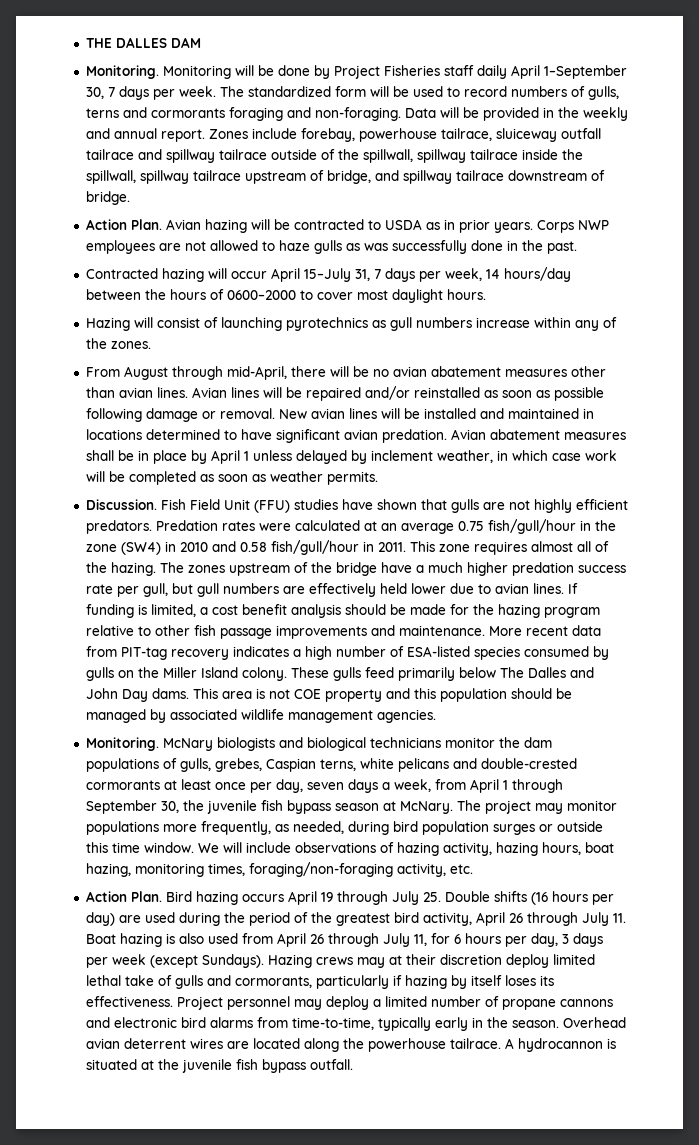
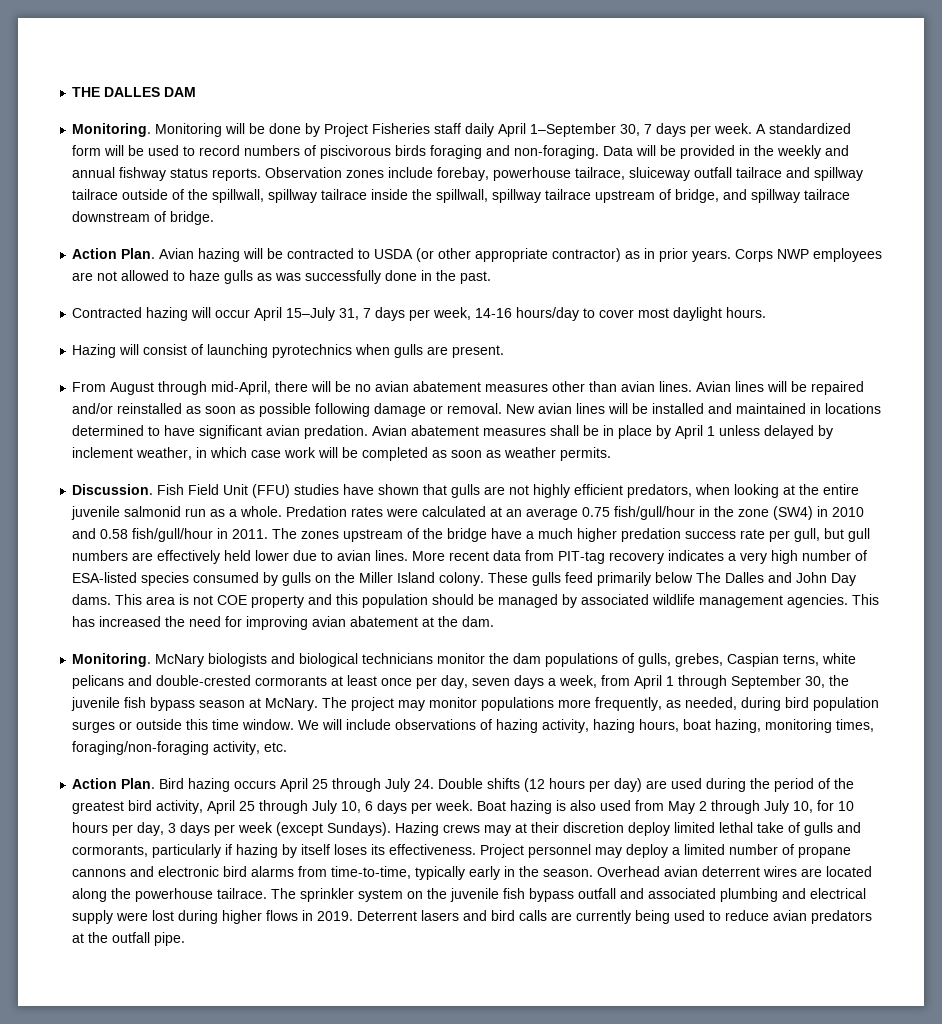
[219,86,244,97] The -> [756,124,767,134] A
[587,86,619,100] [85,107,225,118] gulls, terns and cormorants -> [320,145,427,159] piscivorous birds
[160,129,248,142] report. Zones -> [119,167,385,181] fishway status reports. Observation zones
(422, 224) none -> [416,248,622,262] (or other appropriate contractor)
[485,267,571,282] [85,289,296,300] 14 hours/day between the hours of 0600–2000 -> [475,307,580,321] 14-16 hours/day
[371,317,617,331] [85,338,151,349] as gull numbers increase within any of the zones. -> [355,344,505,358] when gulls are present.
[85,520,152,534] predators. -> [627,484,860,498] [71,506,283,520] predators, when looking at the entire juvenile salmonid run as a whole.
[409,541,609,555] [85,562,156,576] This zone requires almost all of the hazing. -> (269, 534) none
[567,583,578,594] [85,604,600,618] [85,625,485,639] If funding is limited, a cost benefit analysis should be made for the hazing program relative to other fish passage improvements and maintenance. -> (409, 555) none
(301, 653) none -> [740,552,768,564] very
(436, 716) none -> [852,594,880,605] [72,616,495,630] This has increased the need for improving avian abatement at the dam.
[320,891,441,905] 19 through July 25. -> [312,778,435,792] 25 through July 24.
[530,892,548,905] (16 -> [524,778,546,792] (12
[508,912,626,926] 26 through July 11. -> [239,800,474,814] 25 through July 10, 6 days per week.
[276,933,461,947] April 26 through July 11, for 6 -> [668,800,855,814] May 2 through July 10, for 10
[504,1038,616,1052] [85,1059,353,1073] A hydrocannon is situated at the juvenile fish bypass outfall. -> [271,888,867,902] [72,910,873,924] [72,932,186,946] The sprinkler system on the juvenile fish bypass outfall and associated plumbing and electrical supply were lost during higher flows in 2019. Deterrent lasers and bird calls are currently being used to reduce avian predators at the outfall pipe.

